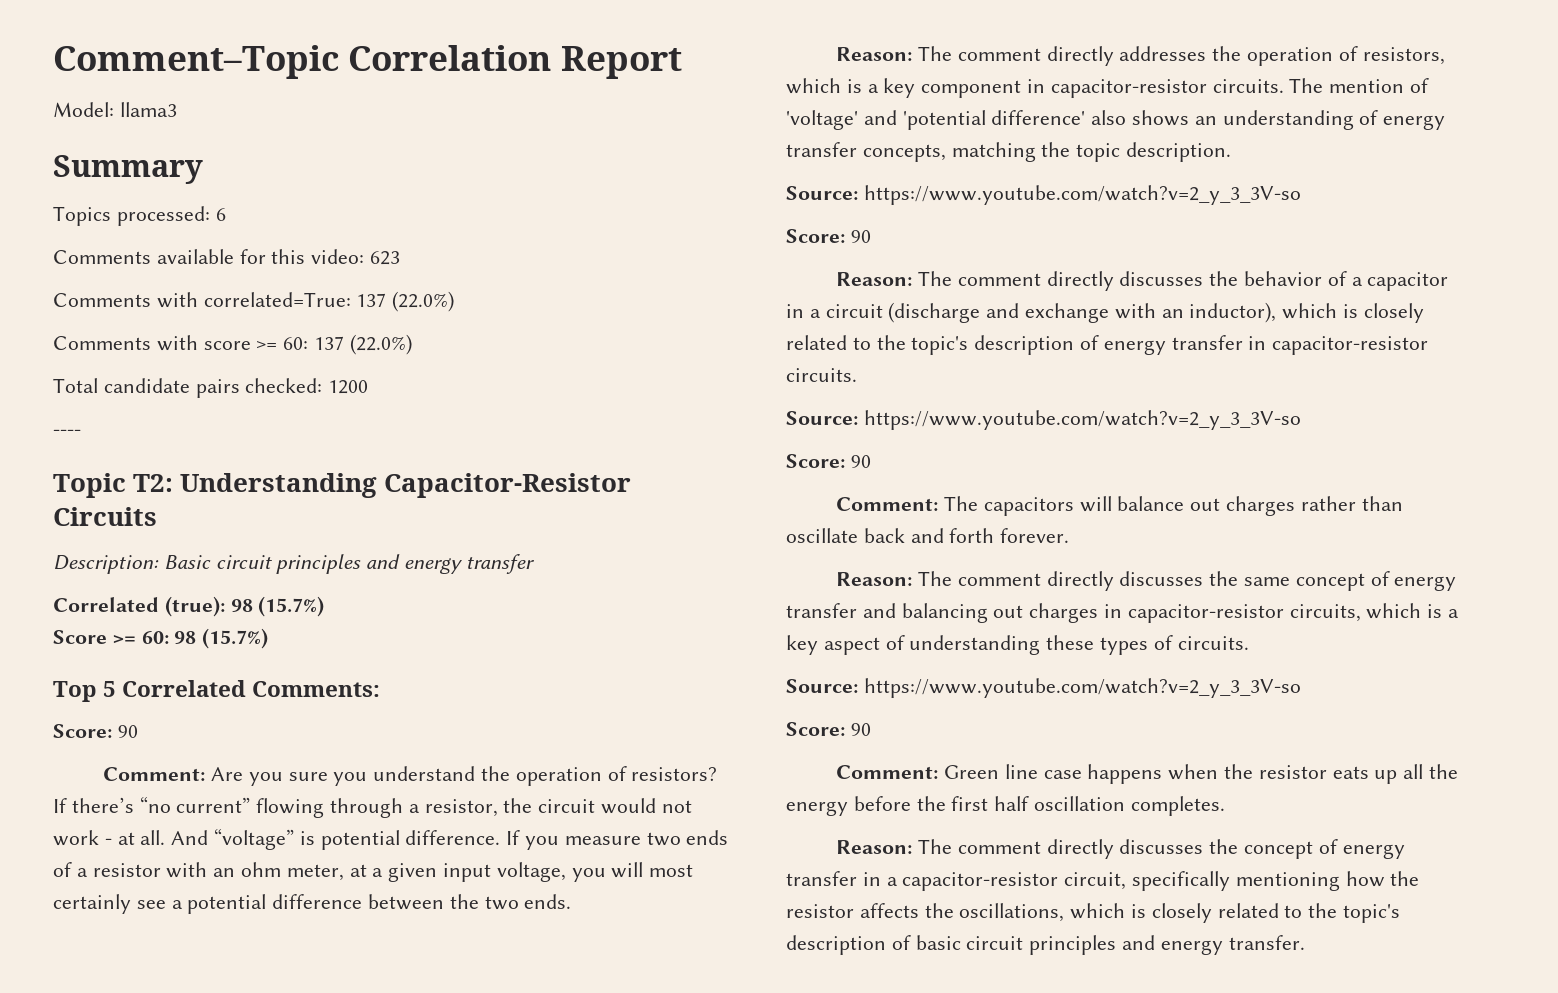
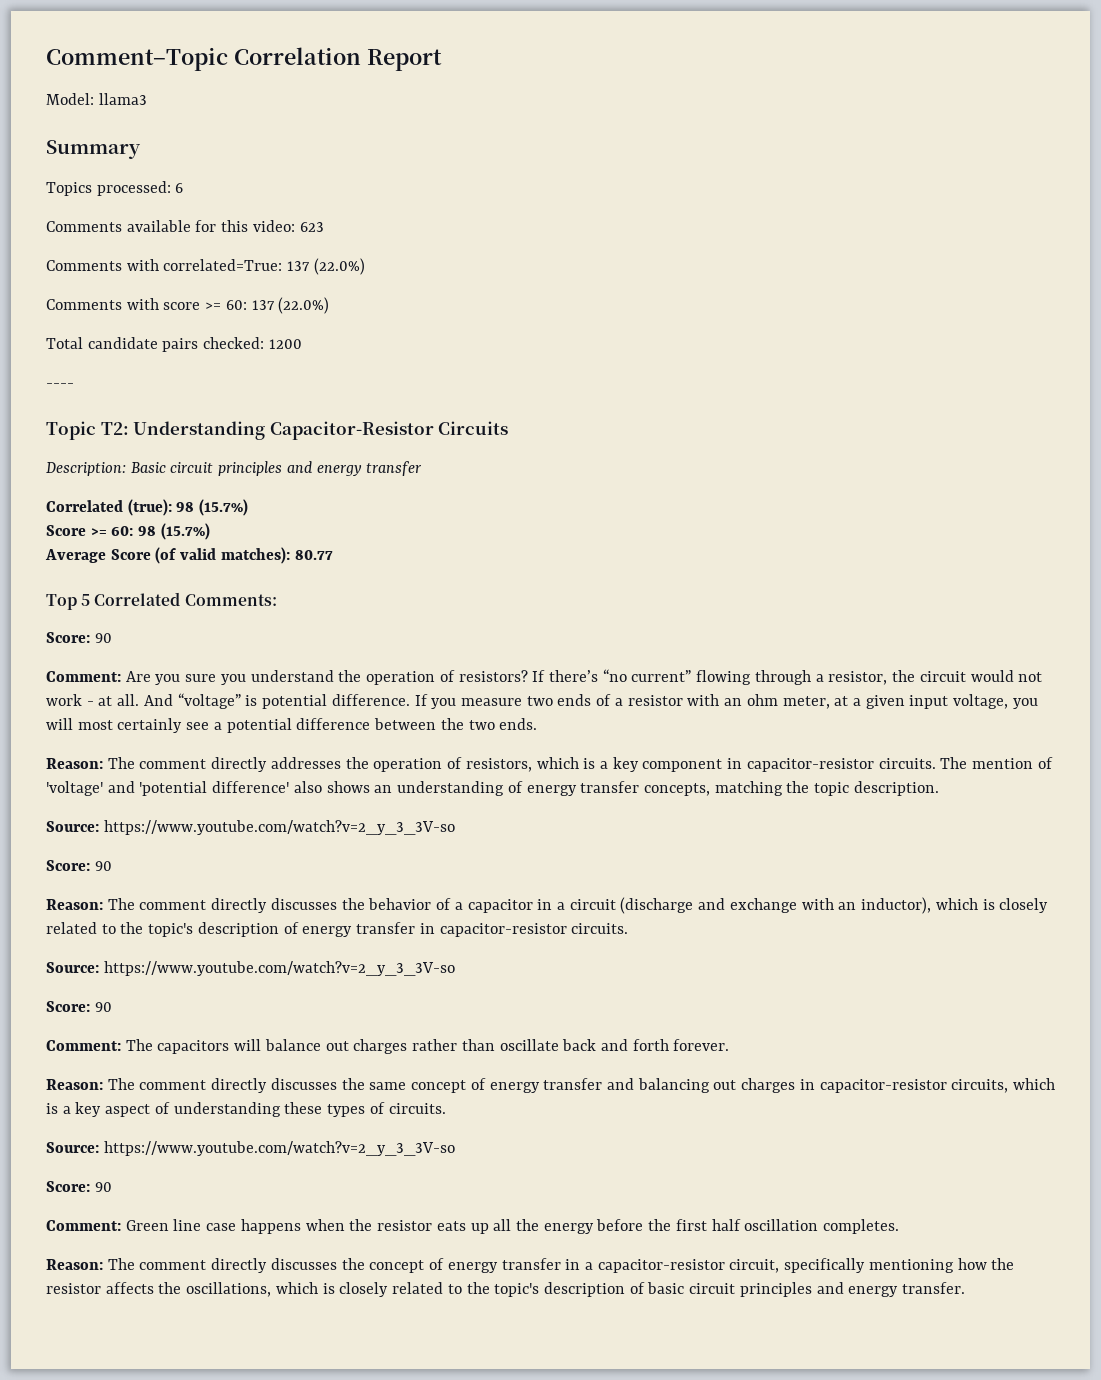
(269, 638) none -> [45,547,333,564] // Average Score (of valid matches): 80.77

